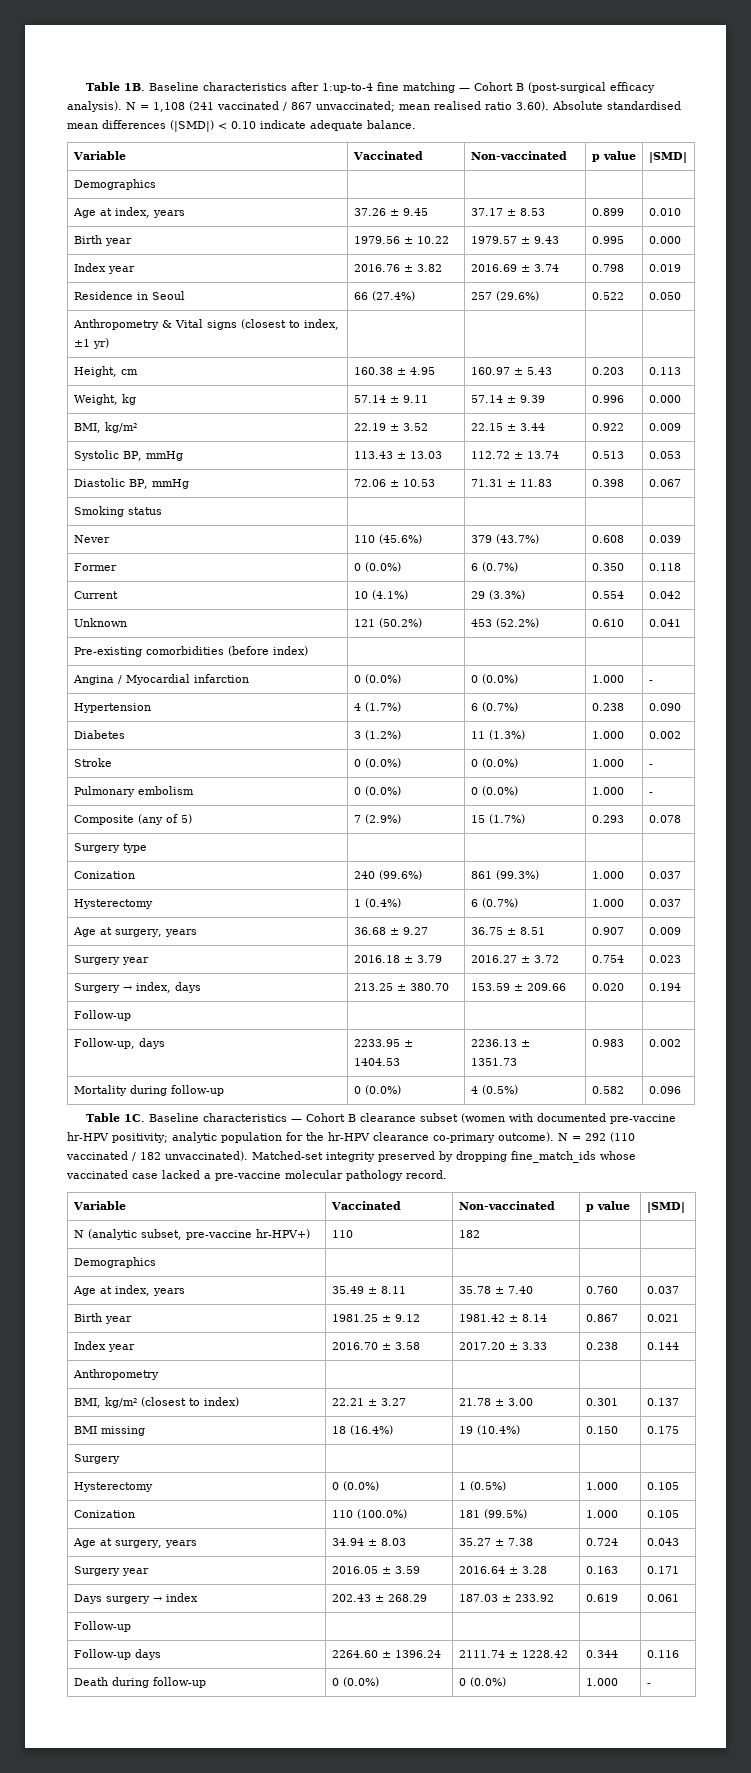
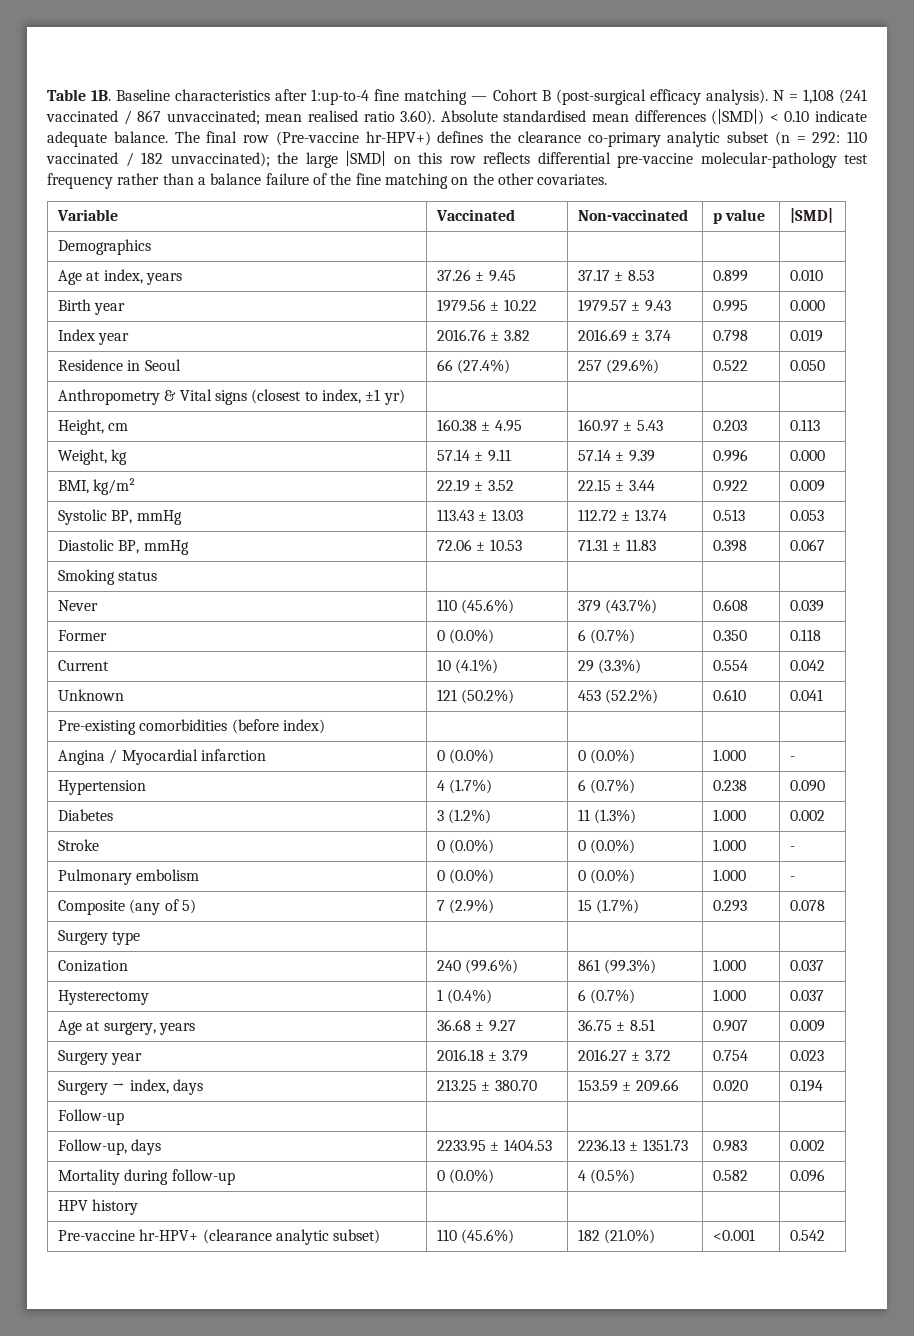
(416, 124) none -> [174,131,867,147] [46,151,868,168] [47,173,608,189] The final row (Pre-vaccine hr-HPV+) defines the clearance co-primary analytic subset (n = 292: 110 vaccinated / 182 unvaccinated); the large |SMD| on this row reflects differential pre-vaccine molecular-pathology test frequency rather than a balance failure of the fine matching on the other covariates.
[86,1113,677,1124] [67,1132,635,1143] [66,1151,636,1163] [66,1170,447,1181] [72,1201,126,1210] [330,1201,401,1210] [458,1201,555,1210] [585,1201,630,1212] [646,1202,685,1213] [73,1229,310,1240] [331,1230,353,1238] [458,1230,480,1238] [73,1257,156,1268] [72,1285,185,1296] [331,1286,406,1294] [458,1286,533,1294] [585,1286,618,1294] [646,1286,679,1294] [73,1313,132,1324] [331,1314,420,1322] [458,1314,547,1322] [585,1314,618,1322] [646,1314,679,1322] [73,1341,135,1352] [331,1342,420,1350] [458,1342,547,1350] [585,1342,618,1350] [646,1342,679,1350] [72,1369,159,1380] [73,1397,239,1408] [331,1398,406,1406] [458,1398,533,1406] [585,1398,618,1406] [646,1398,679,1406] [73,1426,145,1436] [331,1425,393,1435] [458,1425,520,1435] [585,1426,618,1434] [646,1426,679,1434] [73,1454,120,1464] [73,1482,153,1492] [331,1481,379,1491] [458,1481,506,1491] [585,1482,618,1490] [646,1482,679,1490] [73,1510,135,1518] [331,1509,407,1519] [458,1509,527,1519] [585,1510,618,1518] [646,1510,679,1518] [72,1538,197,1548] [331,1538,406,1546] [458,1538,533,1546] [585,1538,618,1546] [646,1538,679,1546] [73,1566,149,1576] [331,1566,420,1574] [458,1566,547,1574] [585,1566,618,1574] [646,1566,679,1574] [73,1593,198,1604] [331,1594,427,1602] [458,1594,554,1602] [585,1594,618,1602] [646,1594,679,1602] [73,1621,131,1632] [73,1649,161,1660] [331,1650,441,1658] [458,1650,568,1658] [585,1650,618,1658] [646,1650,679,1658] [73,1677,206,1688] [331,1677,379,1687] [458,1677,506,1687] [585,1678,618,1686] [646,1683,651,1686] // Table 1C. Baseline characteristics — Cohort B clearance subset (women with documented pre-vaccine hr-HPV positivity; analytic population for the hr-HPV clearance co-primary outcome). N = 292 (110 vaccinated / 182 unvaccinated). Matched-set integrity preserved by dropping fine_match_ids whose vaccinated case lacked a pre-vaccine molecular pathology record. // Variable | Vaccinated | Non-vaccinated | p value | |SMD| // N (analytic subset, pre-vaccine hr-HPV+) | 110 | 182 | | // Demographics | | | | // Age at index, years | 35.49 ± 8.11 | 35.78 ± 7.40 | 0.760 | 0.037 // Birth year | 1981.25 ± 9.12 | 1981.42 ± 8.14 | 0.867 | 0.021 // Index year | 2016.70 ± 3.58 | 2017.20 ± 3.33 | 0.238 | 0.144 // Anthropometry | | | | // BMI, kg/m² (closest to index) | 22.21 ± 3.27 | 21.78 ± 3.00 | 0.301 | 0.137 // BMI missing | 18 (16.4%) | 19 (10.4%) | 0.150 | 0.175 // Surgery | | | | // Hysterectomy | 0 (0.0%) | 1 (0.5%) | 1.000 | 0.105 // Conization | 110 (100.0%) | 181 (99.5%) | 1.000 | 0.105 // Age at surgery, years | 34.94 ± 8.03 | 35.27 ± 7.38 | 0.724 | 0.043 // Surgery year | 2016.05 ± 3.59 | 2016.64 ± 3.28 | 0.163 | 0.171 // Days surgery → index | 202.43 ± 268.29 | 187.03 ± 233.92 | 0.619 | 0.061 // Follow-up | | | | // Follow-up days | 2264.60 ± 1396.24 | 2111.74 ± 1228.42 | 0.344 | 0.116 // Death during follow-up | 0 (0.0%) | 0 (0.0%) | 1.000 | - -> [58,1199,139,1215] [58,1229,381,1245] [437,1229,515,1244] [578,1229,656,1244] [713,1229,756,1241] [790,1230,826,1241] // HPV history | | | | // Pre-vaccine hr-HPV+ (clearance analytic subset) | 110 (45.6%) | 182 (21.0%) | <0.001 | 0.542

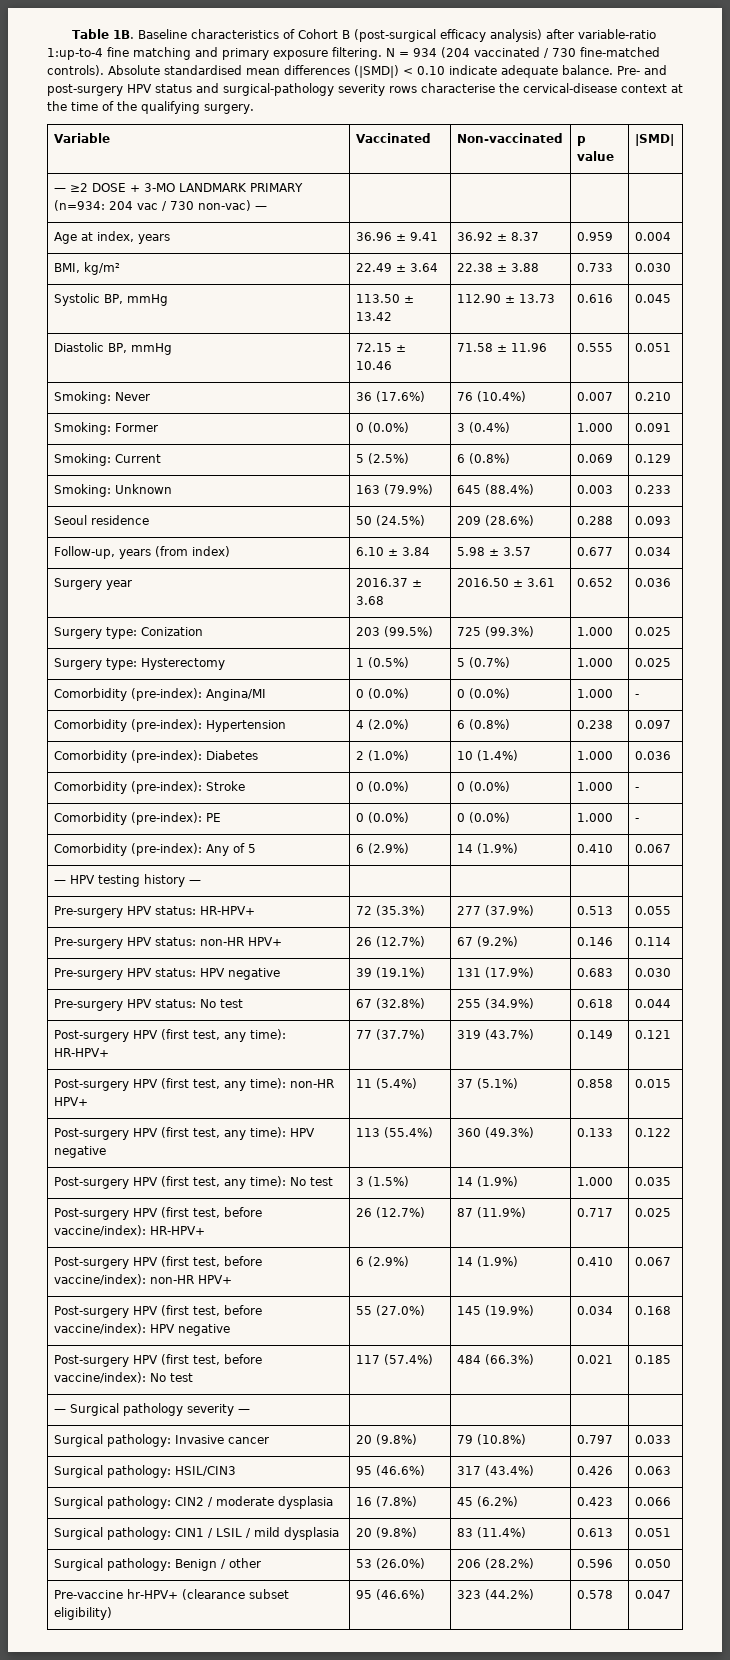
[275,89,867,105] [46,110,436,125] after 1:up-to-4 fine matching — Cohort B (post-surgical efficacy analysis). N = 1,108 (241 vaccinated / 867 unvaccinated; mean realised ratio 3.60). -> [282,29,656,42] [47,47,660,60] [47,65,104,76] of Cohort B (post-surgical efficacy analysis) after variable-ratio 1:up-to-4 fine matching and primary exposure filtering. N = 934 (204 vaccinated / 730 fine-matched controls).
[174,131,867,147] [46,151,868,168] [47,173,608,189] The final row (Pre-vaccine hr-HPV+) defines the clearance co-primary analytic subset (n = 292: 110 vaccinated / 182 unvaccinated); the large |SMD| on this row reflects differential pre-vaccine molecular-pathology test frequency rather than a balance failure of the fine matching on the other covariates. -> [617,65,667,75] [47,83,683,96] [47,101,254,114] Pre- and post-surgery HPV status and surgical-pathology severity rows characterise the cervical-disease context at the time of the qualifying surgery.
[58,239,152,255] [58,269,182,285] [437,269,516,282] [578,269,654,281] [713,270,749,282] [790,269,824,281] [58,299,126,315] [437,299,537,312] [578,299,671,312] [713,300,749,312] [790,300,826,311] [58,329,130,345] [437,329,530,341] [578,329,671,342] [713,330,749,342] [790,329,824,342] [58,359,181,371] [437,359,511,374] [578,359,660,374] [713,360,749,371] [790,360,826,371] [58,389,405,405] [58,419,129,435] [437,419,522,432] [578,419,663,432] [713,420,748,431] [790,419,821,431] [58,449,128,465] [437,449,511,462] [578,449,655,462] [713,449,749,462] [790,450,826,461] [58,478,137,495] [437,479,514,492] [578,479,655,491] [713,480,749,492] [790,480,826,492] [58,509,182,525] [437,509,523,521] [578,509,667,521] [713,509,746,521] [790,510,825,521] [58,539,189,555] [437,539,522,551] [578,539,656,551] [713,540,748,552] [790,539,826,551] [58,569,158,585] [58,600,99,611] [437,599,515,614] [578,599,658,614] [713,599,749,611] [790,600,825,612] [58,630,108,641] [437,629,495,644] [578,629,636,644] [713,630,748,641] [790,629,822,641] [58,660,110,671] [437,659,499,674] [578,659,642,674] [713,660,749,671] [790,660,826,671] [58,689,125,701] [437,689,515,704] [578,689,659,704] [713,689,747,701] [790,689,824,701] [58,719,325,735] [58,749,266,765] [437,749,495,764] [578,749,636,764] [713,749,747,761] [790,756,796,761] Demographics | | | | // Age at index, years | 37.26 ± 9.45 | 37.17 ± 8.53 | 0.899 | 0.010 // Birth year | 1979.56 ± 10.22 | 1979.57 ± 9.43 | 0.995 | 0.000 // Index year | 2016.76 ± 3.82 | 2016.69 ± 3.74 | 0.798 | 0.019 // Residence in Seoul | 66 (27.4%) | 257 (29.6%) | 0.522 | 0.050 // Anthropometry & Vital signs (closest to index, ±1 yr) | | | | // Height, cm | 160.38 ± 4.95 | 160.97 ± 5.43 | 0.203 | 0.113 // Weight, kg | 57.14 ± 9.11 | 57.14 ± 9.39 | 0.996 | 0.000 // BMI, kg/m² | 22.19 ± 3.52 | 22.15 ± 3.44 | 0.922 | 0.009 // Systolic BP, mmHg | 113.43 ± 13.03 | 112.72 ± 13.74 | 0.513 | 0.053 // Diastolic BP, mmHg | 72.06 ± 10.53 | 71.31 ± 11.83 | 0.398 | 0.067 // Smoking status | | | | // Never | 110 (45.6%) | 379 (43.7%) | 0.608 | 0.039 // Former | 0 (0.0%) | 6 (0.7%) | 0.350 | 0.118 // Current | 10 (4.1%) | 29 (3.3%) | 0.554 | 0.042 // Unknown | 121 (50.2%) | 453 (52.2%) | 0.610 | 0.041 // Pre-existing comorbidities (before index) | | | | // Angina / Myocardial infarction | 0 (0.0%) | 0 (0.0%) | 1.000 | - // -> [53,183,303,192] [53,200,267,211] [53,231,170,244] [355,232,438,241] [456,232,539,241] [576,232,613,241] [634,232,671,241] [53,262,120,275] [355,263,438,272] [456,263,539,272] [576,263,613,272] [634,263,671,272] [53,293,168,306] [355,294,414,303] [355,312,392,321] [456,294,555,303] [576,294,613,303] [634,294,671,303] [53,342,172,355] [355,343,406,352] [355,361,392,370] [456,343,547,352] [576,343,613,352] [634,343,671,352] [53,391,150,404] [355,391,425,402] [456,391,526,402] [576,392,613,401] [634,392,671,401] [53,422,158,435] [355,422,409,433] [456,422,510,433] [576,423,613,432] [634,423,671,432] [53,453,161,466] [355,453,409,464] [456,453,510,464] [576,454,613,463] [634,454,671,463] [53,484,172,497] [355,484,433,495] [456,484,534,495] [576,485,613,494] [634,485,671,494] [53,515,149,525] [355,515,425,526] [456,515,534,526] [576,516,613,525] [634,516,671,525] [53,546,230,559] [355,547,430,556] [456,547,531,556] [576,547,613,556] [634,547,671,556] [53,578,132,590] [355,578,422,587] [355,596,384,605] [456,578,555,587] [576,578,613,587] [634,578,671,587] [53,627,203,639] [355,626,433,637] [456,626,534,637] [576,627,613,636] [634,627,671,636] [53,658,225,670] [355,657,409,668] [456,657,510,668] [576,658,613,667] [634,658,671,667] [53,688,266,701] [355,688,409,699] [456,688,510,699] [576,689,613,698] [634,694,639,698] [53,719,202,732] — ≥2 DOSE + 3-MO LANDMARK PRIMARY (n=934: 204 vac / 730 non-vac) — | | | | // Age at index, years | 36.96 ± 9.41 | 36.92 ± 8.37 | 0.959 | 0.004 // BMI, kg/m² | 22.49 ± 3.64 | 22.38 ± 3.88 | 0.733 | 0.030 // Systolic BP, mmHg | 113.50 ± 13.42 | 112.90 ± 13.73 | 0.616 | 0.045 // Diastolic BP, mmHg | 72.15 ± 10.46 | 71.58 ± 11.96 | 0.555 | 0.051 // Smoking: Never | 36 (17.6%) | 76 (10.4%) | 0.007 | 0.210 // Smoking: Former | 0 (0.0%) | 3 (0.4%) | 1.000 | 0.091 // Smoking: Current | 5 (2.5%) | 6 (0.8%) | 0.069 | 0.129 // Smoking: Unknown | 163 (79.9%) | 645 (88.4%) | 0.003 | 0.233 // Seoul residence | 50 (24.5%) | 209 (28.6%) | 0.288 | 0.093 // Follow-up, years (from index) | 6.10 ± 3.84 | 5.98 ± 3.57 | 0.677 | 0.034 // Surgery year | 2016.37 ± 3.68 | 2016.50 ± 3.61 | 0.652 | 0.036 // Surgery type: Conization | 203 (99.5%) | 725 (99.3%) | 1.000 | 0.025 // Surgery type: Hysterectomy | 1 (0.5%) | 5 (0.7%) | 1.000 | 0.025 // Comorbidity (pre-index): Angina/MI | 0 (0.0%) | 0 (0.0%) | 1.000 | - // Comorbidity (pre-index):
[449,779,493,794] [578,779,636,794] (1.7%) | 6 (0.7%) -> [367,719,409,730] [456,719,510,730] (2.0%) | 6 (0.8%)
[790,780,826,792] [58,809,114,821] [437,809,492,824] [578,809,637,824] [713,809,747,821] [790,810,826,821] 0.090 // Diabetes | 3 (1.2%) | 11 (1.3%) | 1.000 | 0.002 // -> [634,720,671,729] [53,750,258,763] [355,750,409,761] [456,750,518,761] [576,751,613,760] [634,751,671,760] [53,781,202,794] 0.097 // Comorbidity (pre-index): Diabetes | 2 (1.0%) | 10 (1.4%) | 1.000 | 0.036 // Comorbidity (pre-index):
[58,869,200,885] [437,869,495,884] [578,869,636,884] [713,869,747,881] [790,876,796,881] [58,899,196,915] [437,899,495,914] [578,899,640,914] [713,900,748,912] [790,900,826,911] [58,930,141,945] [58,960,129,972] [437,959,519,974] [578,959,657,974] [713,959,747,971] [790,960,825,971] [58,990,150,1005] [437,989,493,1004] [578,989,636,1004] [713,989,747,1001] [790,990,825,1001] [58,1020,195,1035] [437,1019,516,1032] [578,1019,655,1031] [713,1020,749,1032] [790,1020,826,1032] [58,1050,143,1065] [437,1049,528,1062] [578,1049,671,1061] [713,1050,749,1061] [790,1050,825,1061] [58,1079,203,1095] [437,1079,537,1091] [578,1079,679,1092] [713,1080,749,1091] [790,1079,824,1092] [58,1109,125,1125] [58,1139,162,1155] [437,1139,552,1152] [578,1139,688,1151] [713,1140,748,1152] [790,1140,826,1151] [58,1169,235,1185] [437,1169,495,1184] [578,1169,636,1184] [713,1170,749,1181] [790,1169,826,1182] [58,1199,139,1215] [58,1229,381,1245] [437,1229,515,1244] [578,1229,656,1244] [713,1229,756,1241] [790,1230,826,1241] Pulmonary embolism | 0 (0.0%) | 0 (0.0%) | 1.000 | - // Composite (any of 5) | 7 (2.9%) | 15 (1.7%) | 0.293 | 0.078 // Surgery type | | | | // Conization | 240 (99.6%) | 861 (99.3%) | 1.000 | 0.037 // Hysterectomy | 1 (0.4%) | 6 (0.7%) | 1.000 | 0.037 // Age at surgery, years | 36.68 ± 9.27 | 36.75 ± 8.51 | 0.907 | 0.009 // Surgery year | 2016.18 ± 3.79 | 2016.27 ± 3.72 | 0.754 | 0.023 // Surgery → index, days | 213.25 ± 380.70 | 153.59 ± 209.66 | 0.020 | 0.194 // Follow-up | | | | // Follow-up, days | 2233.95 ± 1404.53 | 2236.13 ± 1351.73 | 0.983 | 0.002 // Mortality during follow-up | 0 (0.0%) | 4 (0.5%) | 0.582 | 0.096 // HPV history | | | | // Pre-vaccine hr-HPV+ (clearance analytic subset) | 110 (45.6%) | 182 (21.0%) | <0.001 | 0.542 -> [53,812,221,825] [355,812,409,823] [456,812,510,823] [576,813,613,822] [634,818,639,822] [53,843,256,856] [355,843,409,854] [456,843,518,854] [576,844,613,853] [634,844,671,853] [53,874,201,887] [53,906,255,918] [355,905,425,916] [456,905,534,916] [576,906,613,915] [634,906,671,915] [53,937,282,949] [355,936,425,947] [456,936,518,947] [576,937,613,946] [634,937,671,946] [53,968,280,980] [355,967,425,978] [456,967,534,978] [576,968,613,977] [634,968,671,977] [53,999,243,1011] [355,998,425,1009] [456,998,534,1009] [576,999,613,1008] [634,999,671,1008] [53,1029,286,1042] [53,1048,109,1057] [355,1029,425,1040] [456,1029,534,1040] [576,1030,613,1039] [634,1030,671,1039] [53,1078,334,1091] [53,1097,88,1106] [355,1078,417,1089] [456,1078,518,1089] [576,1079,613,1088] [634,1079,671,1088] [53,1127,315,1140] [53,1146,106,1158] [355,1127,433,1138] [456,1127,534,1138] [576,1128,613,1137] [634,1128,671,1137] [53,1176,333,1189] [355,1176,409,1187] [456,1176,518,1187] [576,1177,613,1186] [634,1177,671,1186] [53,1207,262,1220] [53,1225,205,1236] [355,1207,425,1218] [456,1207,526,1218] [576,1208,613,1217] [634,1208,671,1217] [53,1256,262,1269] [53,1274,232,1285] [355,1256,409,1267] [456,1256,518,1267] [576,1257,613,1266] [634,1257,671,1266] [53,1305,262,1318] [53,1323,230,1336] [355,1305,425,1316] [456,1305,534,1316] [576,1306,613,1315] [634,1306,671,1315] [53,1354,262,1367] [53,1372,193,1383] [355,1354,433,1365] [456,1354,534,1365] [576,1355,613,1364] [634,1355,671,1364] [53,1403,250,1416] [53,1434,269,1447] [355,1434,417,1445] [456,1434,526,1445] [576,1435,613,1444] [634,1435,671,1444] [53,1465,236,1478] [355,1465,425,1476] [456,1465,534,1476] [576,1466,613,1475] [634,1466,671,1475] [53,1496,333,1509] [355,1496,417,1507] [456,1496,518,1507] [576,1497,613,1506] [634,1497,671,1506] [53,1527,339,1540] [355,1527,417,1538] [456,1527,526,1538] [576,1528,613,1537] [634,1528,671,1537] [53,1558,261,1571] [355,1558,425,1569] [456,1558,534,1569] [576,1559,613,1568] [634,1559,671,1568] [53,1589,289,1600] [53,1607,112,1620] [355,1589,425,1600] [456,1589,534,1600] [576,1590,613,1599] [634,1590,671,1599] Comorbidity (pre-index): PE | 0 (0.0%) | 0 (0.0%) | 1.000 | - // Comorbidity (pre-index): Any of 5 | 6 (2.9%) | 14 (1.9%) | 0.410 | 0.067 // — HPV testing history — | | | | // Pre-surgery HPV status: HR-HPV+ | 72 (35.3%) | 277 (37.9%) | 0.513 | 0.055 // Pre-surgery HPV status: non-HR HPV+ | 26 (12.7%) | 67 (9.2%) | 0.146 | 0.114 // Pre-surgery HPV status: HPV negative | 39 (19.1%) | 131 (17.9%) | 0.683 | 0.030 // Pre-surgery HPV status: No test | 67 (32.8%) | 255 (34.9%) | 0.618 | 0.044 // Post-surgery HPV (first test, any time): HR-HPV+ | 77 (37.7%) | 319 (43.7%) | 0.149 | 0.121 // Post-surgery HPV (first test, any time): non-HR HPV+ | 11 (5.4%) | 37 (5.1%) | 0.858 | 0.015 // Post-surgery HPV (first test, any time): HPV negative | 113 (55.4%) | 360 (49.3%) | 0.133 | 0.122 // Post-surgery HPV (first test, any time): No test | 3 (1.5%) | 14 (1.9%) | 1.000 | 0.035 // Post-surgery HPV (first test, before vaccine/index): HR-HPV+ | 26 (12.7%) | 87 (11.9%) | 0.717 | 0.025 // Post-surgery HPV (first test, before vaccine/index): non-HR HPV+ | 6 (2.9%) | 14 (1.9%) | 0.410 | 0.067 // Post-surgery HPV (first test, before vaccine/index): HPV negative | 55 (27.0%) | 145 (19.9%) | 0.034 | 0.168 // Post-surgery HPV (first test, before vaccine/index): No test | 117 (57.4%) | 484 (66.3%) | 0.021 | 0.185 // — Surgical pathology severity — | | | | // Surgical pathology: Invasive cancer | 20 (9.8%) | 79 (10.8%) | 0.797 | 0.033 // Surgical pathology: HSIL/CIN3 | 95 (46.6%) | 317 (43.4%) | 0.426 | 0.063 // Surgical pathology: CIN2 / moderate dysplasia | 16 (7.8%) | 45 (6.2%) | 0.423 | 0.066 // Surgical pathology: CIN1 / LSIL / mild dysplasia | 20 (9.8%) | 83 (11.4%) | 0.613 | 0.051 // Surgical pathology: Benign / other | 53 (26.0%) | 206 (28.2%) | 0.596 | 0.050 // Pre-vaccine hr-HPV+ (clearance subset eligibility) | 95 (46.6%) | 323 (44.2%) | 0.578 | 0.047

